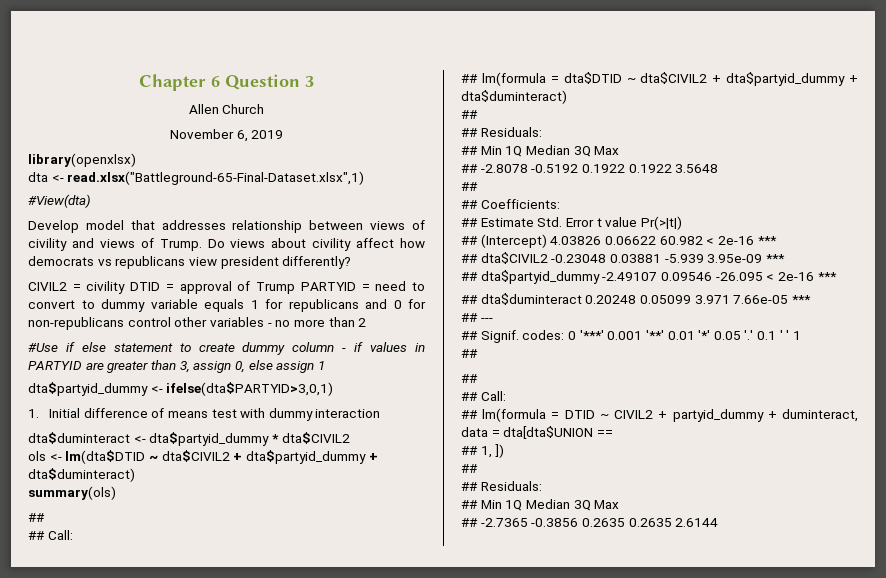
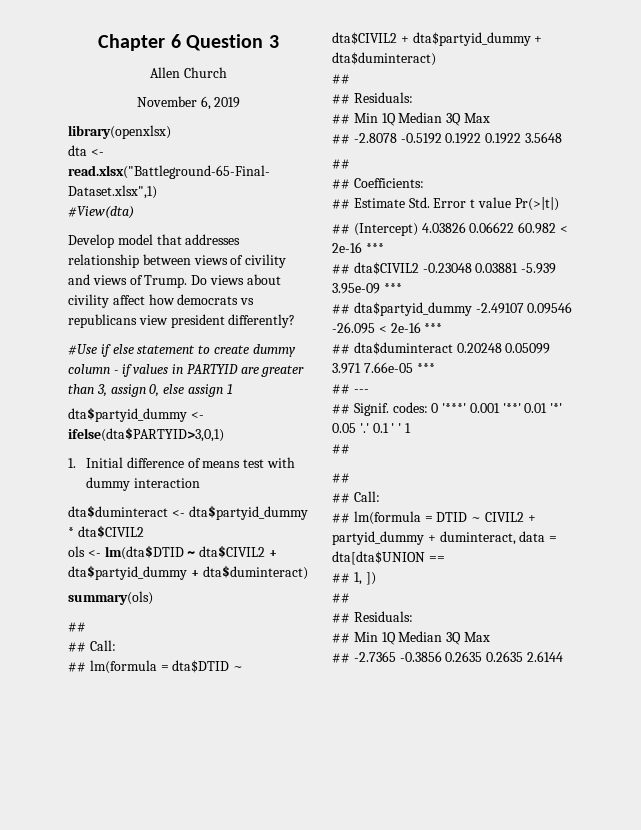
[28,281,426,294] [28,299,426,312] [28,317,367,330] // CIVIL2 = civility DTID = approval of Trump PARTYID = need to convert to dummy variable equals 1 for republicans and 0 for non-republicans control other variables - no more than 2 -> (296, 321) none

